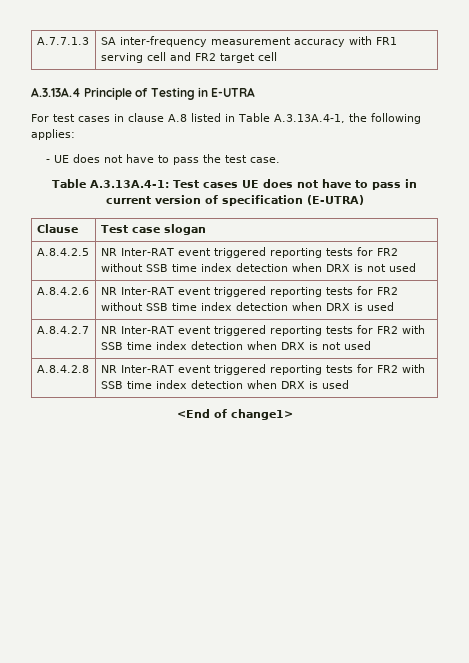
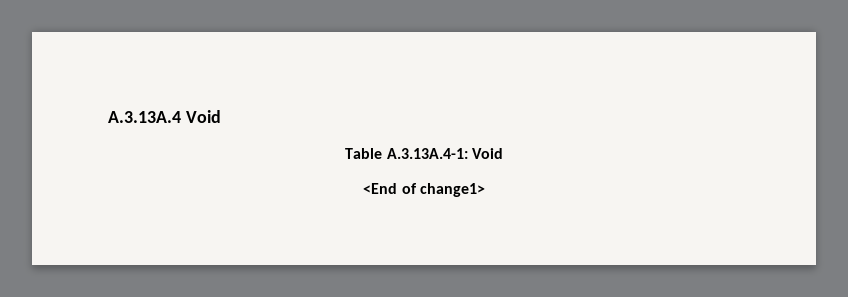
[36,37,89,45] [100,36,397,47] [100,52,277,63] [31,87,256,100] [31,113,421,124] [31,129,75,140] [45,154,280,165] [51,179,418,190] [105,195,364,206] [36,224,78,233] [100,224,206,235] [36,248,89,256] [100,247,398,258] [100,263,416,272] [36,287,89,295] [100,286,398,297] [100,302,394,311] [36,326,89,334] [100,325,425,336] [100,341,371,350] [36,365,89,373] [100,364,425,375] [100,380,349,389] A.7.7.1.3 | SA inter-frequency measurement accuracy with FR1 serving cell and FR2 target cell // A.3.13A.4 Principle of Testing in E-UTRA // For test cases in clause A.8 listed in Table A.3.13A.4-1, the following applies: // - UE does not have to pass the test case. // Table A.3.13A.4-1: Test cases UE does not have to pass in current version of specification (E-UTRA) // Clause | Test case slogan // A.8.4.2.5 | NR Inter-RAT event triggered reporting tests for FR2 without SSB time index detection when DRX is not used // A.8.4.2.6 | NR Inter-RAT event triggered reporting tests for FR2 without SSB time index detection when DRX is used // A.8.4.2.7 | NR Inter-RAT event triggered reporting tests for FR2 with SSB time index detection when DRX is not used // A.8.4.2.8 | NR Inter-RAT event triggered reporting tests for FR2 with SSB time index detection when DRX is used -> [108,110,221,123] [345,148,503,159] A.3.13A.4 Void // Table A.3.13A.4-1: Void

